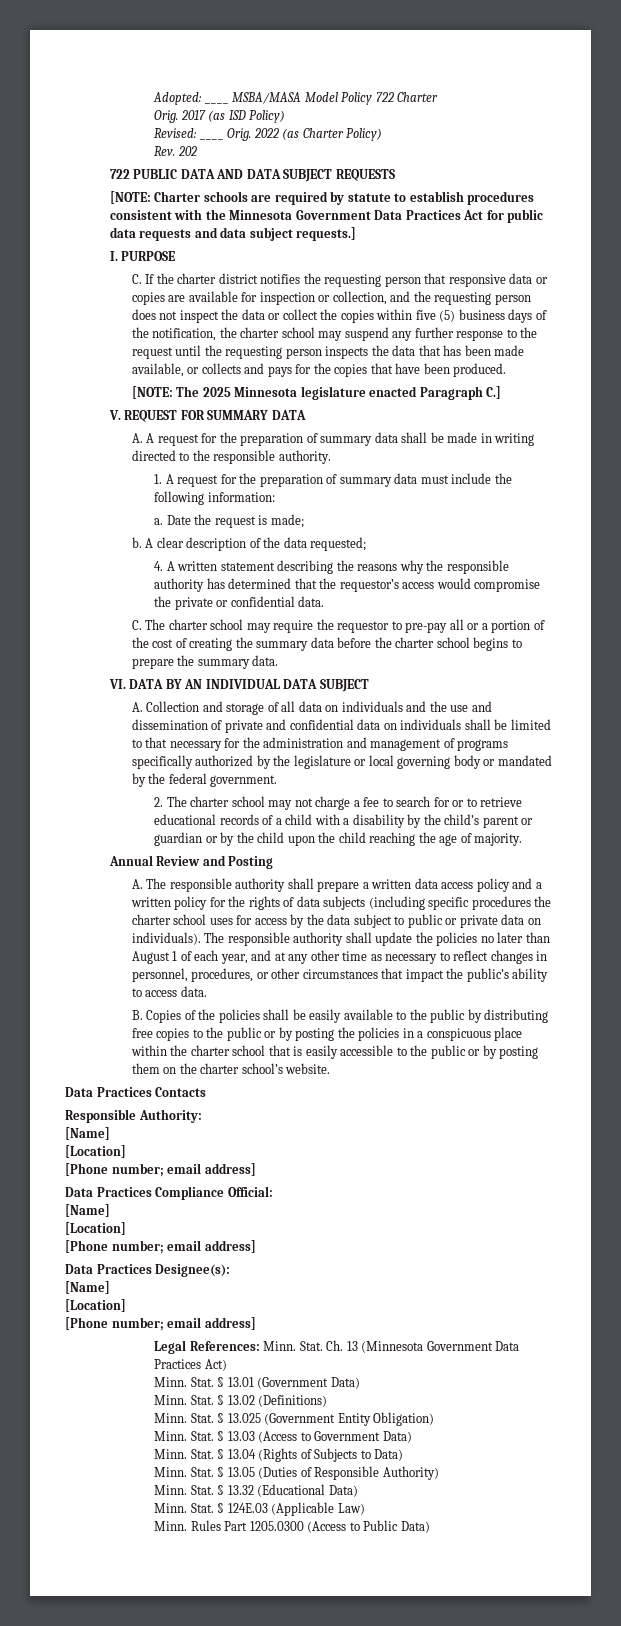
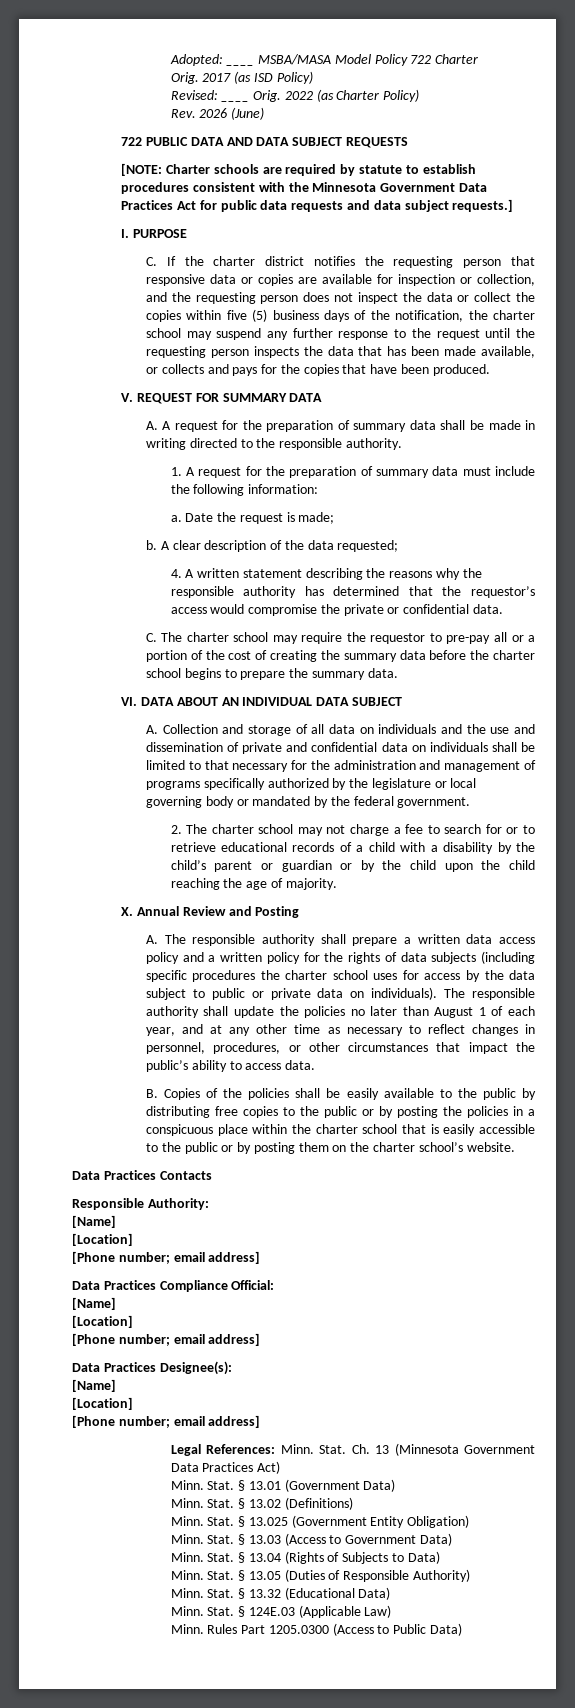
[177,146,197,156] 202 -> [199,107,265,120] 2026 (June)
[131,386,502,400] // [NOTE: The 2025 Minnesota legislature enacted Paragraph C.] -> (490, 370) none
[165,679,182,689] BY -> [176,697,218,706] ABOUT
(523, 839) none -> [121,907,134,916] X.

